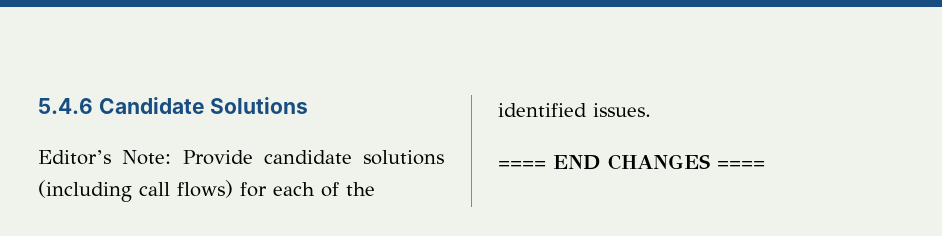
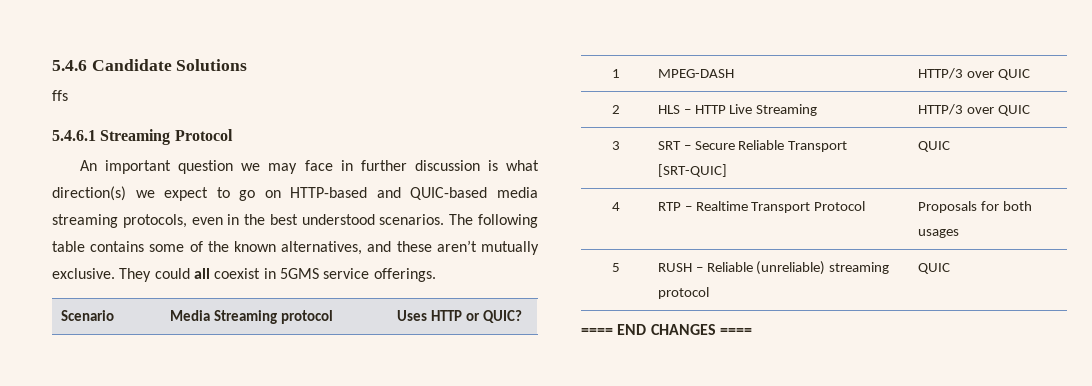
[38,150,444,165] [38,180,375,202] [498,103,651,117] Editor’s Note: Provide candidate solutions (including call flows) for each of the identified issues. -> [52,90,68,101] [52,129,233,145] [80,160,540,174] [52,186,538,201] [52,214,538,228] [52,240,539,255] [52,268,436,282] [60,310,114,321] [170,310,333,324] [397,310,522,323] [612,69,620,78] [657,69,734,78] [917,68,1030,80] [612,105,620,114] [657,104,818,116] [917,104,1030,116] [612,141,620,150] [657,140,848,152] [657,164,727,177] [917,141,950,152] [612,202,620,211] [657,201,866,213] [917,201,1032,213] [917,229,959,238] [612,263,620,272] [657,261,890,275] [657,287,709,299] [917,263,950,274] ffs // 5.4.6.1 Streaming Protocol // An important question we may face in further discussion is what direction(s) we expect to go on HTTP-based and QUIC-based media streaming protocols, even in the best understood scenarios. The following table contains some of the known alternatives, and these aren’t mutually exclusive. They could all coexist in 5GMS service offerings. // Scenario | Media Streaming protocol | Uses HTTP or QUIC? // 1 | MPEG-DASH | HTTP/3 over QUIC // 2 | HLS – HTTP Live Streaming | HTTP/3 over QUIC // 3 | SRT – Secure Reliable Transport [SRT-QUIC] | QUIC // 4 | RTP – Realtime Transport Protocol | Proposals for both usages // 5 | RUSH – Reliable (unreliable) streaming protocol | QUIC

